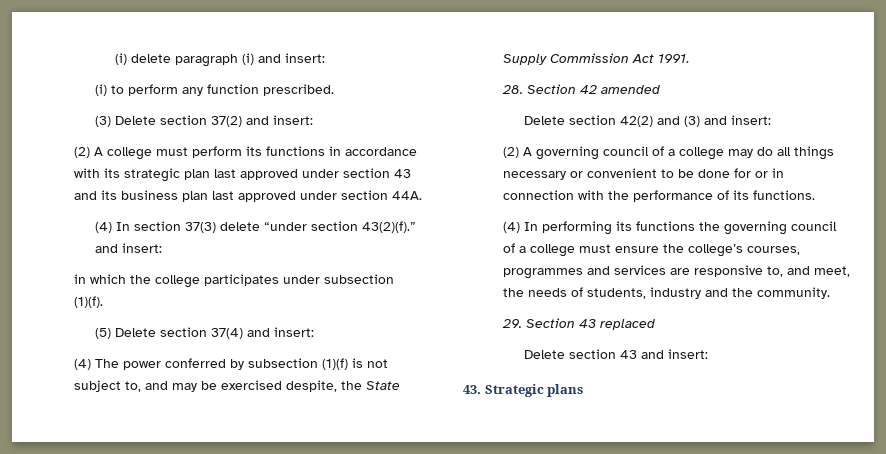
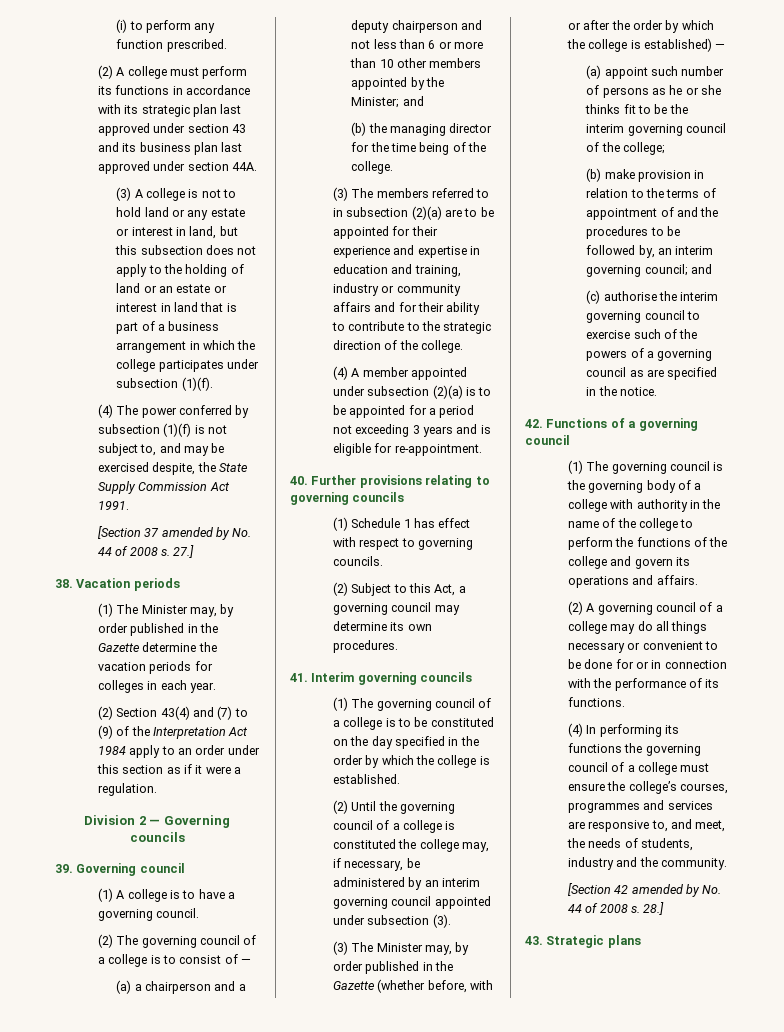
[114,53,325,67] [94,84,107,96] (i) delete paragraph (i) and insert: // (i) -> [116,19,128,33] (i)
[94,115,313,127] // (3) Delete section 37(2) and insert: -> (227, 45) none
[94,221,416,233] [94,243,162,253] (4) In section 37(3) delete “under section 43(2)(f).” and insert: // -> [116,187,237,201] [116,207,245,220] [116,226,238,239] [115,245,257,255] [116,264,244,277] [116,283,227,293] [116,302,237,312] [116,321,220,334] [116,341,187,353] (3) A college is not to hold land or any estate or interest in land, but this subsection does not apply to the holding of land or an estate or interest in land that is part of a business arrangement
[94,327,314,339] // (5) Delete section 37(4) and insert: -> (213, 384) none
[502,84,661,94] [523,115,771,127] 28. Section 42 amended // Delete section 42(2) and (3) and insert: -> [97,526,252,540] [97,545,195,558] [55,578,180,591] [97,603,235,617] [97,623,218,636] [97,642,217,652] [97,661,213,674] [97,680,216,693] [97,706,248,720] [97,725,249,739] [97,745,260,758] [96,764,242,774] [97,783,157,796] [84,815,230,828] [129,832,185,842] [55,863,185,876] [97,888,236,902] [97,908,200,921] [97,934,257,948] [97,954,252,967] [116,980,246,994] [351,20,482,33] [351,39,484,49] [350,58,482,68] [351,77,444,90] [351,96,424,108] [351,122,493,136] [351,142,487,155] [351,161,394,174] [332,187,490,201] [332,206,494,220] [332,226,438,239] [332,245,480,258] [332,264,461,277] [332,283,461,296] [332,302,481,315] [331,321,492,334] [332,340,463,353] [332,366,467,380] [332,385,492,399] [332,405,475,418] [332,424,491,437] [332,443,482,456] [290,475,490,488] [290,492,405,505] [332,517,471,531] [332,537,473,550] [332,556,383,566] [332,582,466,596] [332,602,460,615] [332,621,432,631] [332,640,398,653] [290,672,473,685] [332,697,492,711] [332,717,494,730] [332,736,479,749] [332,755,490,768] [332,774,400,784] [332,800,455,814] [332,820,456,833] [332,839,489,852] [332,858,420,871] [332,877,480,890] [332,896,491,909] [332,914,451,928] [332,941,470,955] [332,961,453,974] [332,979,493,993] [567,20,714,33] [566,38,726,52] [586,65,725,79] [586,85,722,98] [585,104,688,114] [586,123,726,136] [586,142,665,155] [586,168,705,182] [586,188,716,198] [586,207,719,220] [586,226,680,239] [586,245,714,258] [586,264,712,277] [586,290,719,304] [586,310,700,323] [586,329,698,339] [586,348,713,361] [586,367,718,380] [586,386,657,396] [525,418,698,431] [525,435,570,445] [567,460,724,474] [566,480,702,493] [567,499,721,512] [567,518,694,531] [567,537,728,550] [567,556,690,569] [567,575,698,588] [Section 37 amended by No. 44 of 2008 s. 27.] // 38. Vacation periods // (1) The Minister may, by order published in the Gazette determine the vacation periods for colleges in each year. // (2) Section 43(4) and (7) to (9) of the Interpretation Act 1984 apply to an order under this section as if it were a regulation. // Division 2 — Governing councils // 39. Governing council // (1) A college is to have a governing council. // (2) The governing council of a college is to consist of — // (a) a chairperson and a deputy chairperson and not less than 6 or more than 10 other members appointed by the Minister; and // (b) the managing director for the time being of the college. // (3) The members referred to in subsection (2)(a) are to be appointed for their experience and expertise in education and training, industry or community affairs and for their ability to contribute to the strategic direction of the college. // (4) A member appointed under subsection (2)(a) is to be appointed for a period not exceeding 3 years and is eligible for re-appointment. // 40. Further provisions relating to governing councils // (1) Schedule 1 has effect with respect to governing councils. // (2) Subject to this Act, a governing council may determine its own procedures. // 41. Interim governing councils // (1) The governing council of a college is to be constituted on the day specified in the order by which the college is established. // (2) Until the governing council of a college is constituted the college may, if necessary, be administered by an interim governing council appointed under subsection (3). // (3) The Minister may, by order published in the Gazette (whether before, with or after the order by which the college is established) — // (a) appoint such number of persons as he or she thinks fit to be the interim governing council of the college; // (b) make provision in relation to the terms of appointment of and the procedures to be followed by, an interim governing council; and // (c) authorise the interim governing council to exercise such of the powers of a governing council as are specified in the notice. // 42. Functions of a governing council // (1) The governing council is the governing body of a college with authority in the name of the college to perform the functions of the college and govern its operations and affairs.
[502,318,656,330] [523,349,708,359] 29. Section 43 replaced // Delete section 43 and insert: -> [567,883,722,897] [567,902,665,915] [Section 42 amended by No. 44 of 2008 s. 28.]

